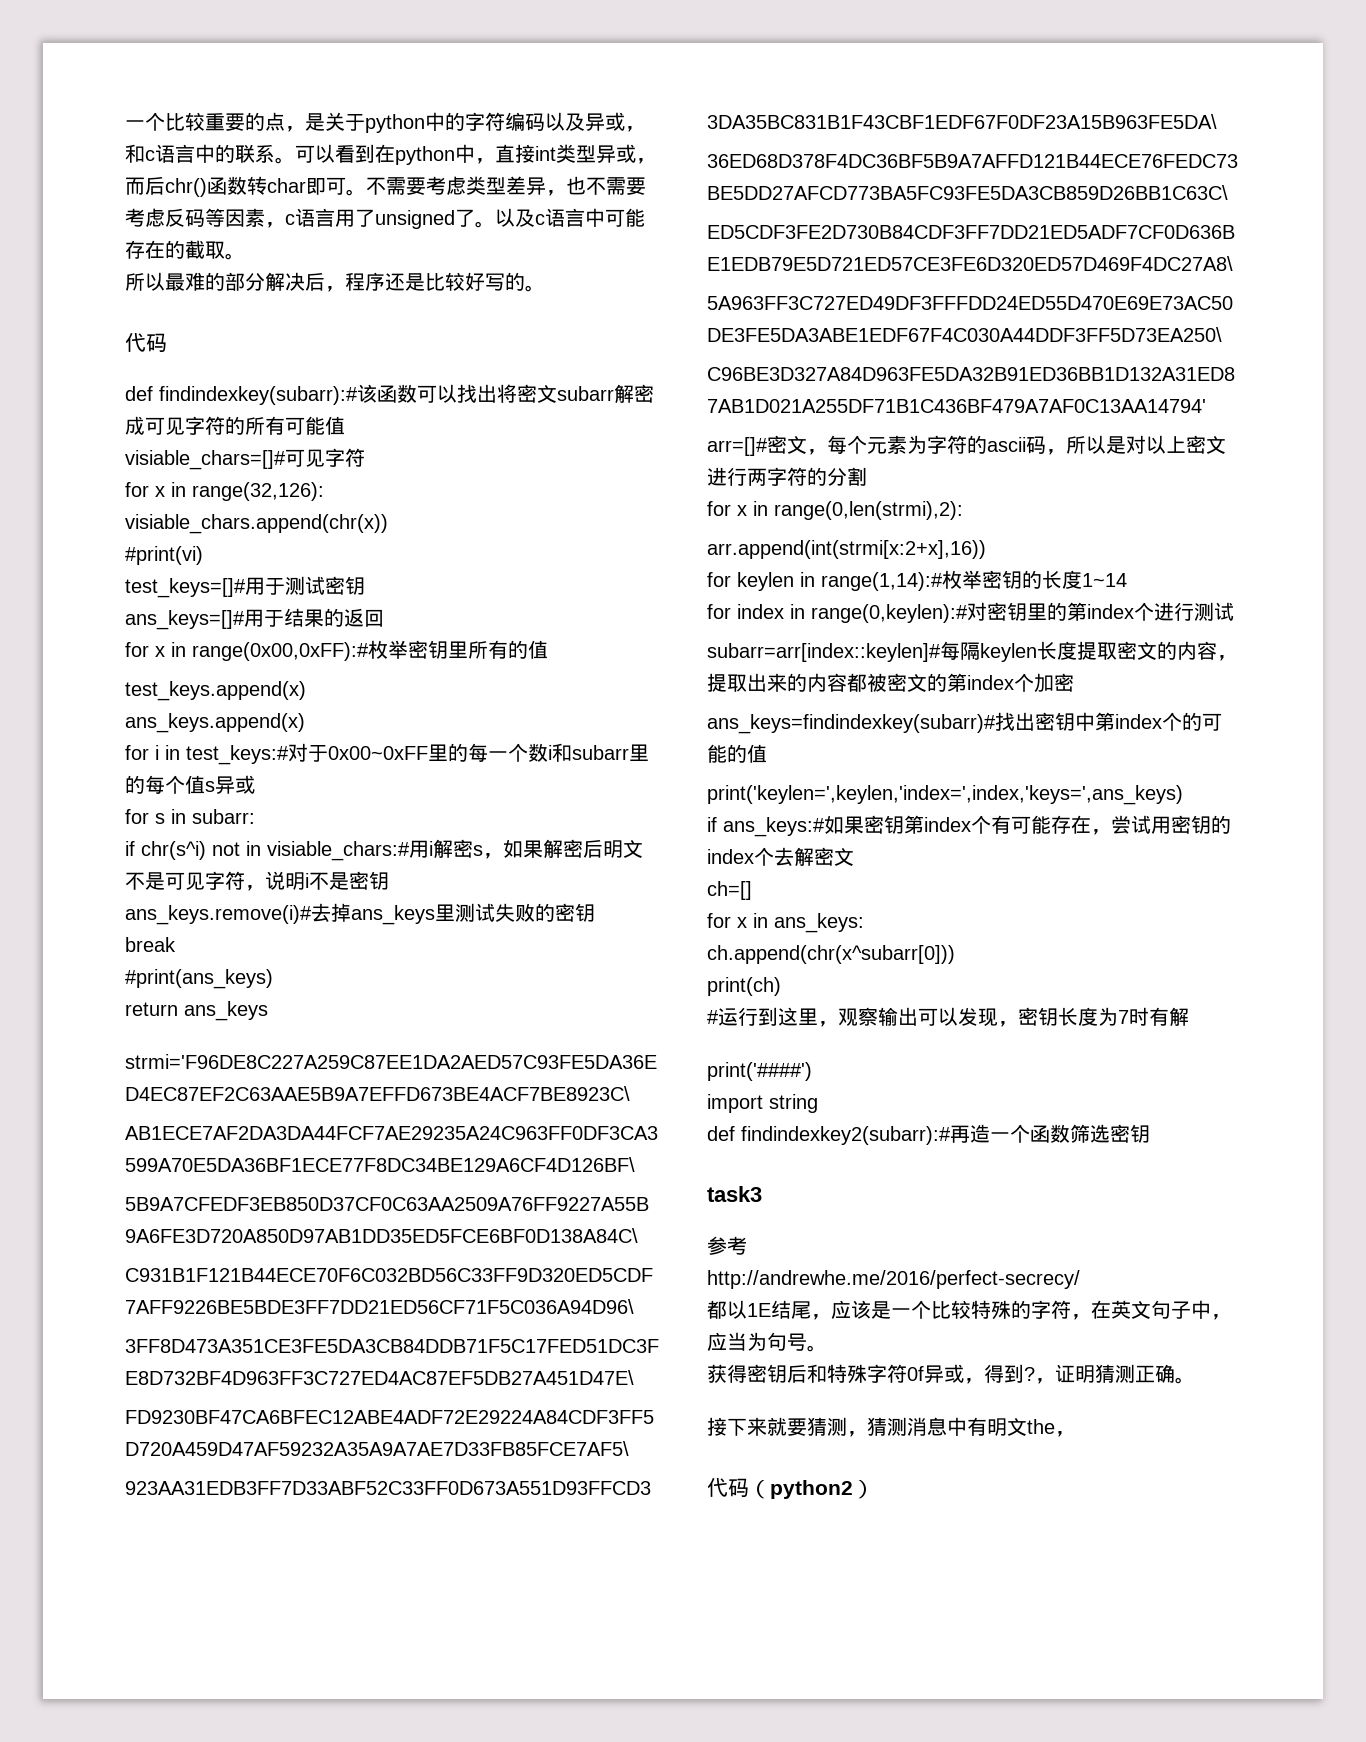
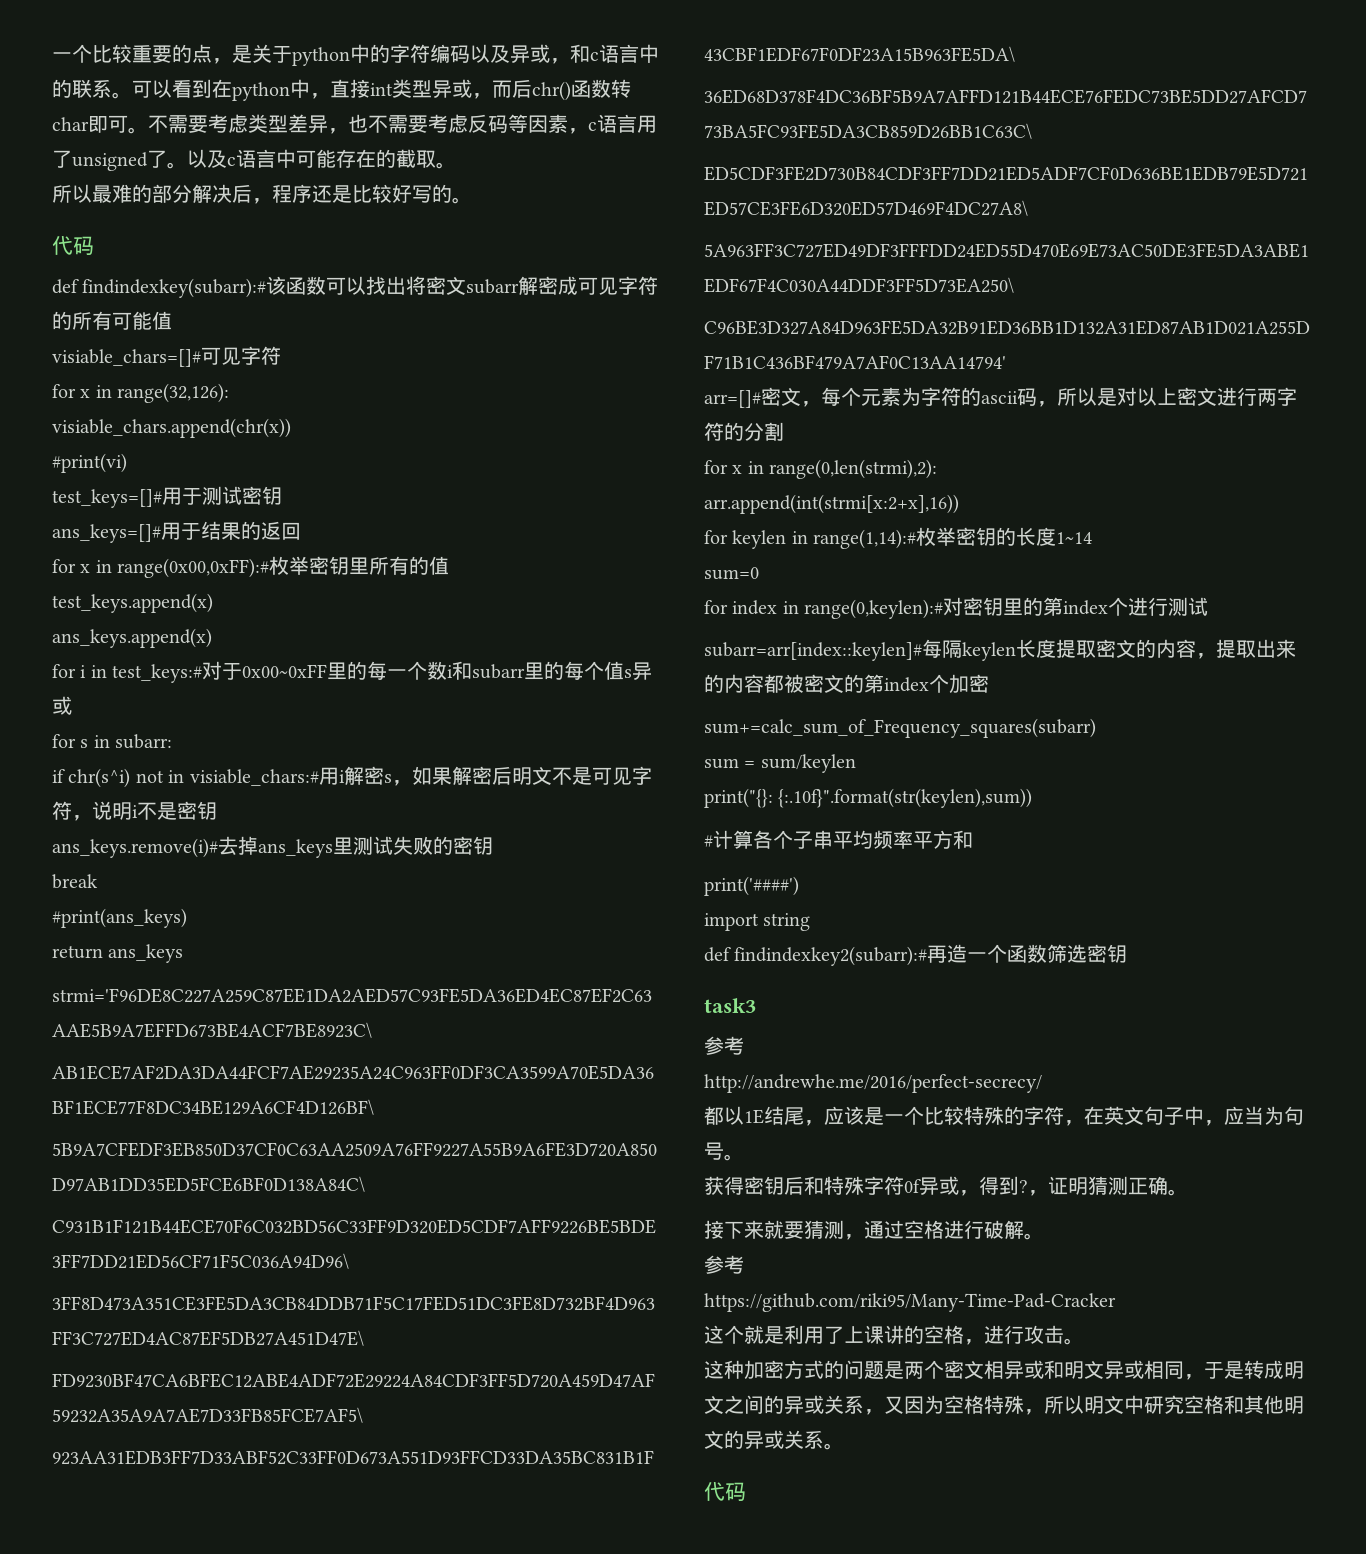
(1127, 580) none -> [704,567,759,580] // sum=0
[707,712,1222,734] [707,744,767,763] [707,785,1183,805] [707,815,1231,837] [707,847,854,866] [707,881,752,900] [707,913,864,933] [707,945,955,964] [707,977,781,996] [707,1007,1189,1027] ans_keys=findindexkey(subarr)#找出密钥中第index个的可能的值 // print('keylen=',keylen,'index=',index,'keys=',ans_keys) // if ans_keys:#如果密钥第index个有可能存在，尝试用密钥的index个去解密文 // ch=[] // for x in ans_keys: // ch.append(chr(x^subarr[0])) // print(ch) // #运行到这里，观察输出可以发现，密钥长度为7时有解 -> [704,718,1096,738] [704,754,856,773] [704,788,1033,808] [704,830,973,849] sum+=calc_sum_of_Frequency_squares(subarr) // sum = sum/keylen // print("{}: {:.10f}".format(str(keylen),sum)) // #计算各个子串平均频率平方和
[867,1417,1075,1437] [707,1478,874,1499] 猜测消息中有明文the， // 代码（python2） -> [864,1220,1044,1240] [704,1255,744,1274] [704,1293,1116,1312] [704,1325,1084,1345] [704,1360,1304,1380] [704,1395,1304,1415] [704,1430,844,1450] [704,1482,746,1501] 通过空格进行破解。 // 参考 // https://github.com/riki95/Many-Time-Pad-Cracker // 这个就是利用了上课讲的空格，进行攻击。 // 这种加密方式的问题是两个密文相异或和明文异或相同，于是转成明文之间的异或关系，又因为空格特殊，所以明文中研究空格和其他明文的异或关系。 // 代码

